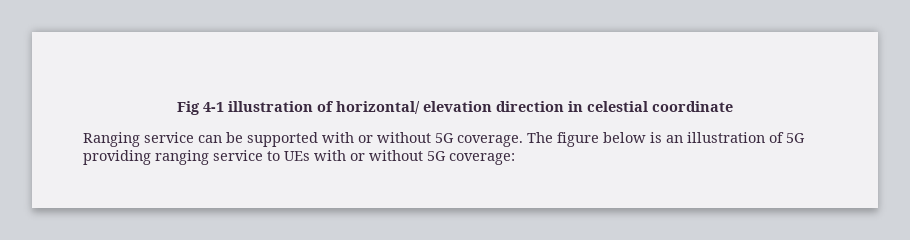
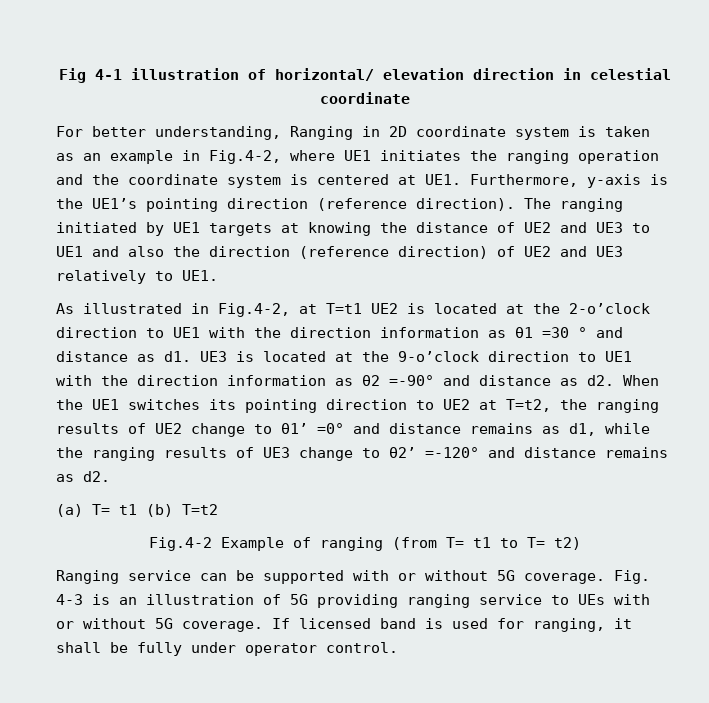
(733, 106) none -> [56,126,650,140] [56,150,659,164] [56,174,668,188] [56,198,623,212] [56,222,650,236] [56,246,623,259] [56,270,218,284] [56,303,650,317] [56,327,623,338] [56,351,632,362] [56,375,659,386] [56,399,659,413] [56,423,650,437] [56,447,668,461] [56,471,110,482] [56,504,218,517] [149,537,581,551] // For better understanding, Ranging in 2D coordinate system is taken as an example in Fig.4-2, where UE1 initiates the ranging operation and the coordinate system is centered at UE1. Furthermore, y-axis is the UE1’s pointing direction (reference direction). The ranging initiated by UE1 targets at knowing the distance of UE2 and UE3 to UE1 and also the direction (reference direction) of UE2 and UE3 relatively to UE1. // As illustrated in Fig.4-2, at T=t1 UE2 is located at the 2-o’clock direction to UE1 with the direction information as θ1 =30 ° and distance as d1. UE3 is located at the 9-o’clock direction to UE1 with the direction information as θ2 =-90° and distance as d2. When the UE1 switches its pointing direction to UE2 at T=t2, the ranging results of UE2 change to θ1’ =0° and distance remains as d1, while the ranging results of UE3 change to θ2’ =-120° and distance remains as d2. // (a) T= t1 (b) T=t2 // Fig.4-2 Example of ranging (from T= t1 to T= t2)
[527,132,646,147] The figure below -> [614,570,650,584] [56,594,83,605] Fig. 4-3
[449,153,515,165] coverage: -> [182,618,632,632] [56,642,398,656] coverage. If licensed band is used for ranging, it shall be fully under operator control.

